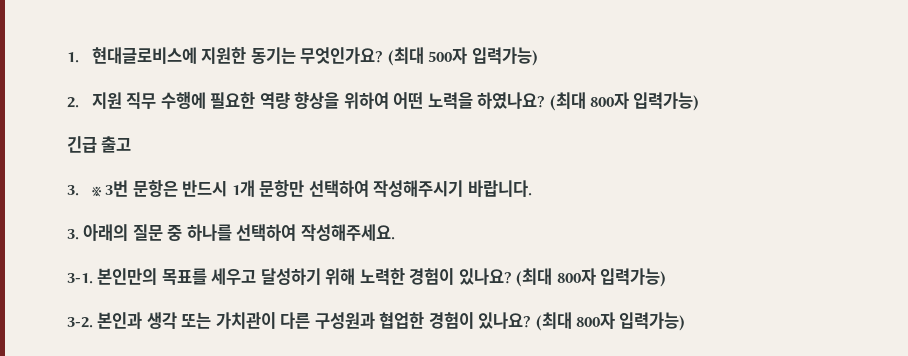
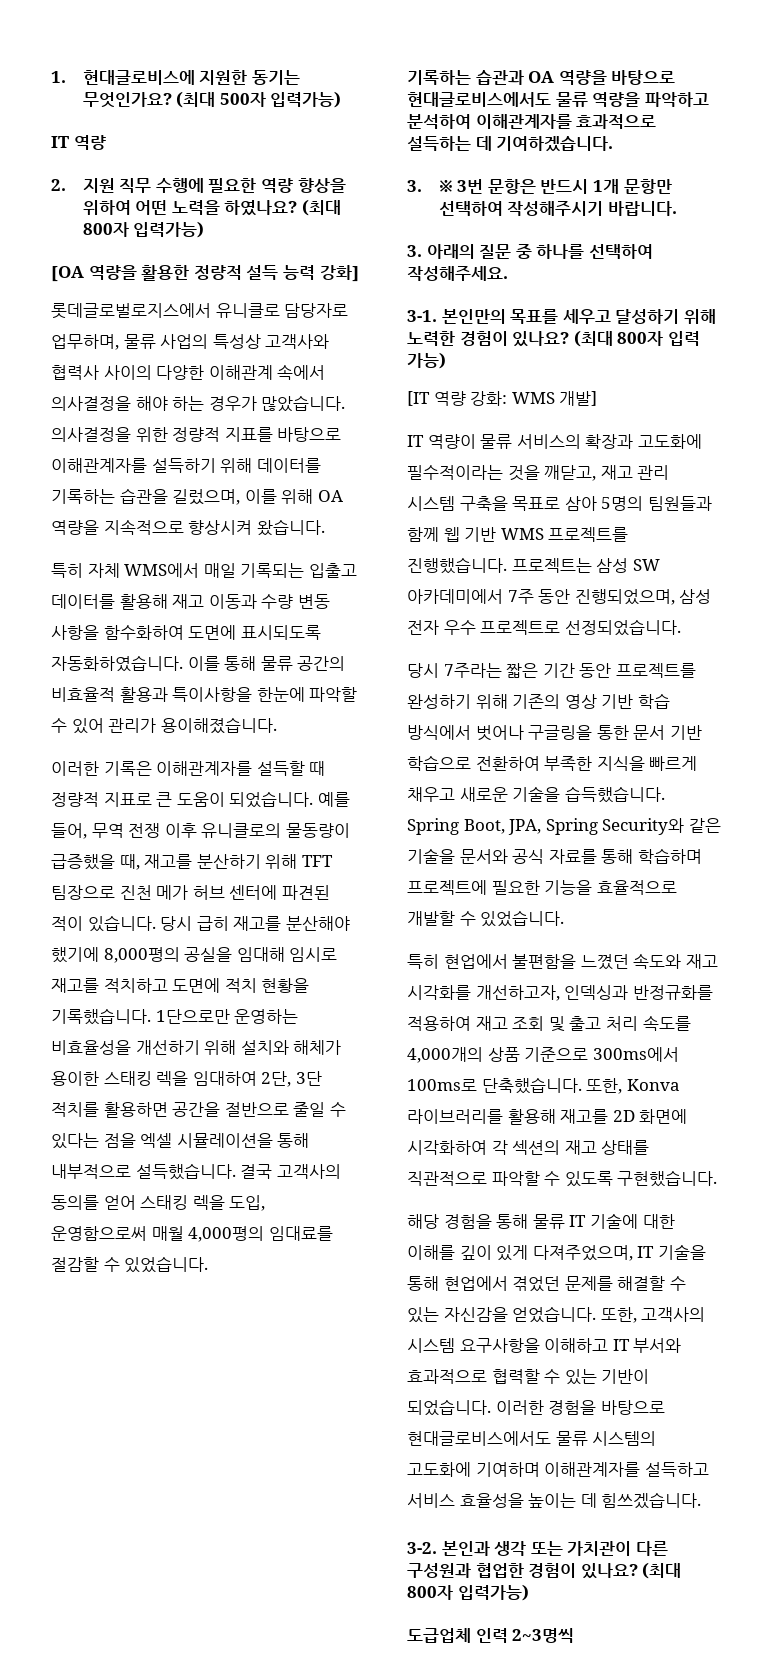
(538, 56) none -> [51,135,106,150] // IT 역량
[67,136,132,153] 긴급 출고 -> [51,265,359,282] [51,303,349,319] [51,334,330,350] [51,364,326,380] [51,395,346,412] [51,427,342,442] [51,458,321,473] [51,488,343,505] [51,519,325,536] [51,563,357,578] [51,594,330,610] [51,625,321,640] [51,655,346,672] [51,687,358,703] [51,717,277,734] [51,761,326,776] [51,791,350,808] [51,823,350,839] [51,854,333,870] [51,885,330,900] [51,915,350,932] [51,947,338,963] [51,978,310,993] [51,1008,299,1025] [51,1040,342,1055] [51,1071,322,1087] [51,1102,346,1118] [51,1133,310,1149] [51,1163,341,1180] [51,1195,266,1211] [51,1226,333,1242] [51,1256,209,1273] [407,70,676,85] [407,92,709,107] [407,114,657,129] [407,136,614,152] [OA 역량을 활용한 정량적 설득 능력 강화] // 롯데글로벌로지스에서 유니클로 담당자로 업무하며, 물류 사업의 특성상 고객사와 협력사 사이의 다양한 이해관계 속에서 의사결정을 해야 하는 경우가 많았습니다. 의사결정을 위한 정량적 지표를 바탕으로 이해관계자를 설득하기 위해 데이터를 기록하는 습관을 길렀으며, 이를 위해 OA 역량을 지속적으로 향상시켜 왔습니다. // 특히 자체 WMS에서 매일 기록되는 입출고 데이터를 활용해 재고 이동과 수량 변동 사항을 함수화하여 도면에 표시되도록 자동화하였습니다. 이를 통해 물류 공간의 비효율적 활용과 특이사항을 한눈에 파악할 수 있어 관리가 용이해졌습니다. // 이러한 기록은 이해관계자를 설득할 때 정량적 지표로 큰 도움이 되었습니다. 예를 들어, 무역 전쟁 이후 유니클로의 물동량이 급증했을 때, 재고를 분산하기 위해 TFT 팀장으로 진천 메가 허브 센터에 파견된 적이 있습니다. 당시 급히 재고를 분산해야 했기에 8,000평의 공실을 임대해 임시로 재고를 적치하고 도면에 적치 현황을 기록했습니다. 1단으로만 운영하는 비효율성을 개선하기 위해 설치와 해체가 용이한 스태킹 렉을 임대하여 2단, 3단 적치를 활용하면 공간을 절반으로 줄일 수 있다는 점을 엑셀 시뮬레이션을 통해 내부적으로 설득했습니다. 결국 고객사의 동의를 얻어 스태킹 렉을 도입, 운영함으로써 매월 4,000평의 임대료를 절감할 수 있었습니다. // 기록하는 습관과 OA 역량을 바탕으로 현대글로비스에서도 물류 역량을 파악하고 분석하여 이해관계자를 효과적으로 설득하는 데 기여하겠습니다.
[600,268,667,287] 입력가능) -> [667,331,700,346] [407,352,446,369] [407,391,598,406] [407,434,702,449] [407,465,670,481] [407,496,712,511] [407,527,629,542] [407,557,660,574] [407,589,712,605] [407,619,681,636] [407,663,696,678] [407,693,670,709] [407,725,702,741] [407,755,698,771] [407,786,665,803] [407,818,721,835] [407,848,702,864] [407,880,677,895] [407,910,565,927] [407,953,718,970] [407,985,713,1001] [407,1015,691,1032] [407,1047,679,1063] [407,1077,680,1094] [407,1109,688,1125] [407,1140,650,1155] [407,1170,718,1187] [407,1213,675,1229] [407,1244,706,1261] [407,1276,686,1292] [407,1306,706,1323] [407,1338,682,1353] [407,1369,650,1385] [407,1399,665,1416] [407,1431,657,1446] [407,1462,709,1477] [407,1492,702,1509] 입력 가능) // [IT 역량 강화: WMS 개발] // IT 역량이 물류 서비스의 확장과 고도화에 필수적이라는 것을 깨닫고, 재고 관리 시스템 구축을 목표로 삼아 5명의 팀원들과 함께 웹 기반 WMS 프로젝트를 진행했습니다. 프로젝트는 삼성 SW 아카데미에서 7주 동안 진행되었으며, 삼성 전자 우수 프로젝트로 선정되었습니다. // 당시 7주라는 짧은 기간 동안 프로젝트를 완성하기 위해 기존의 영상 기반 학습 방식에서 벗어나 구글링을 통한 문서 기반 학습으로 전환하여 부족한 지식을 빠르게 채우고 새로운 기술을 습득했습니다. Spring Boot, JPA, Spring Security와 같은 기술을 문서와 공식 자료를 통해 학습하며 프로젝트에 필요한 기능을 효율적으로 개발할 수 있었습니다. // 특히 현업에서 불편함을 느꼈던 속도와 재고 시각화를 개선하고자, 인덱싱과 반정규화를 적용하여 재고 조회 및 출고 처리 속도를 4,000개의 상품 기준으로 300ms에서 100ms로 단축했습니다. 또한, Konva 라이브러리를 활용해 재고를 2D 화면에 시각화하여 각 섹션의 재고 상태를 직관적으로 파악할 수 있도록 구현했습니다. // 해당 경험을 통해 물류 IT 기술에 대한 이해를 깊이 있게 다져주었으며, IT 기술을 통해 현업에서 겪었던 문제를 해결할 수 있는 자신감을 얻었습니다. 또한, 고객사의 시스템 요구사항을 이해하고 IT 부서와 효과적으로 협력할 수 있는 기반이 되었습니다. 이러한 경험을 바탕으로 현대글로비스에서도 물류 시스템의 고도화에 기여하며 이해관계자를 설득하고 서비스 효율성을 높이는 데 힘쓰겠습니다.
(686, 321) none -> [407,1628,575,1643] // 도급업체 인력 2~3명씩

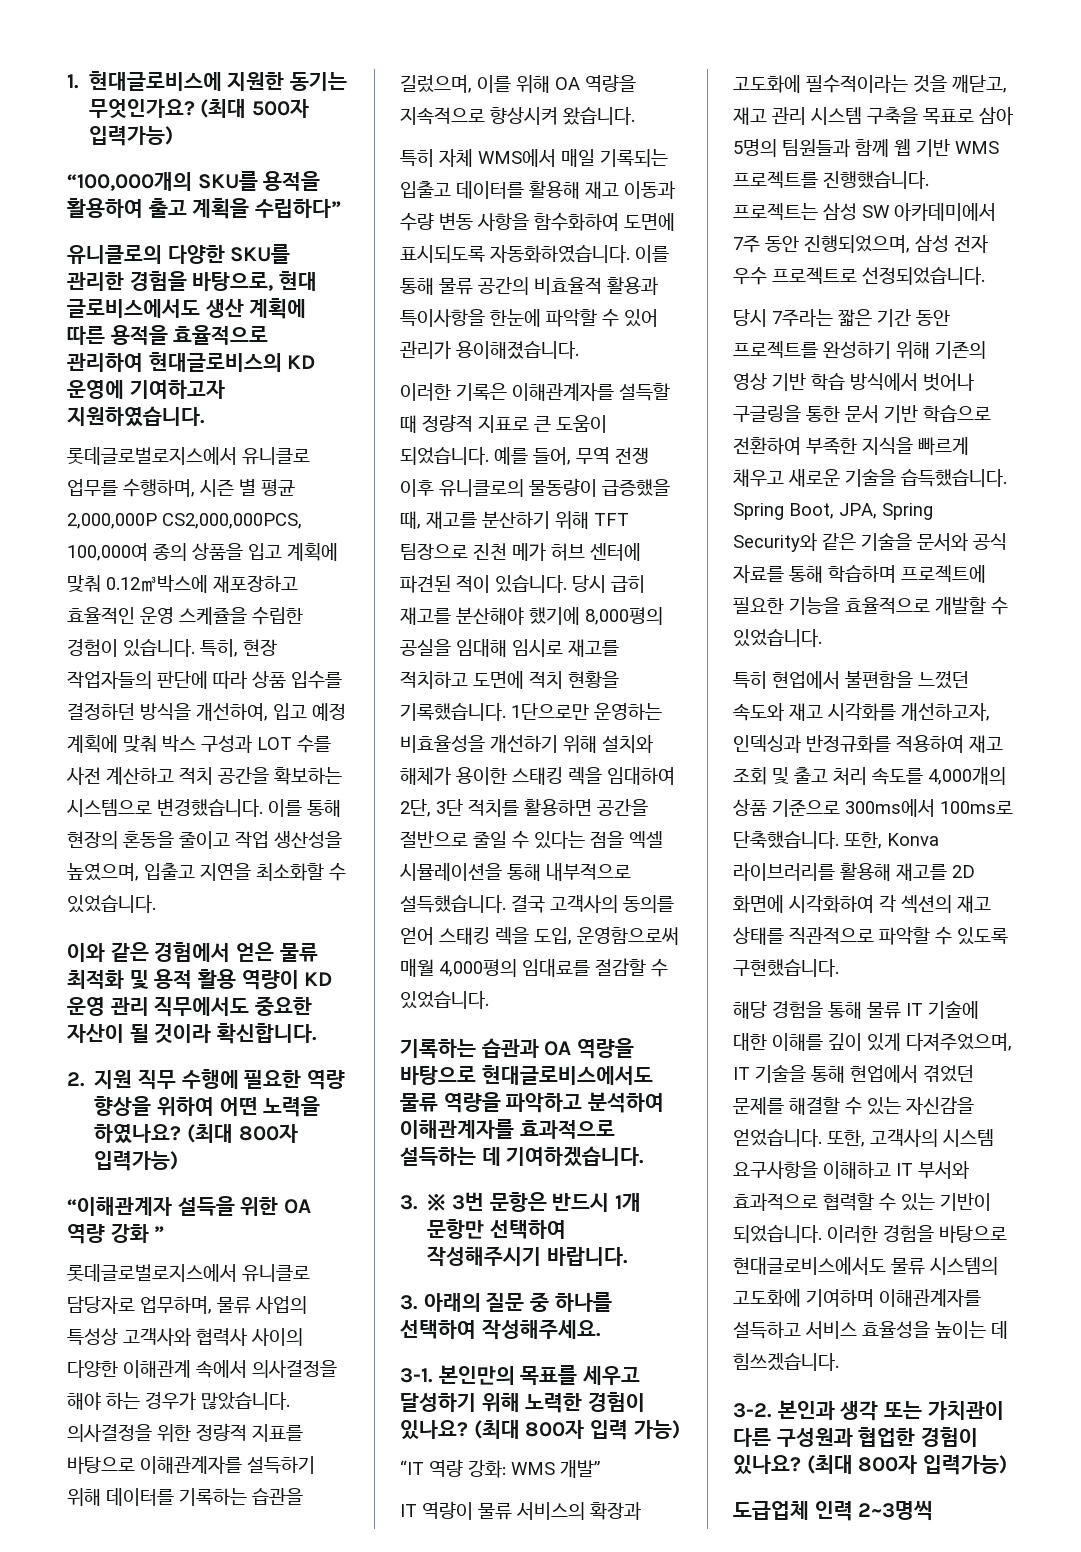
[51,135,106,150] IT 역량 -> [67,171,321,191] [67,198,342,219] [67,244,291,264] [67,271,318,291] [67,298,307,319] [67,325,269,345] [67,352,316,372] [67,380,225,399] [67,406,205,427] [67,447,310,465] [67,479,295,497] [67,513,302,529] [67,543,338,561] [67,575,298,593] [67,607,303,625] [67,639,277,657] [67,671,342,689] [67,703,346,721] [67,735,331,753] [66,767,342,785] [67,798,341,817] [67,831,342,849] [67,863,346,881] [67,895,156,913] [67,942,318,962] [67,969,333,990] [67,996,313,1017] [66,1023,318,1044] “100,000개의 SKU를 용적을 활용하여 출고 계획을 수립하다” // 유니클로의 다양한 SKU를 관리한 경험을 바탕으로, 현대 글로비스에서도 생산 계획에 따른 용적을 효율적으로 관리하여 현대글로비스의 KD 운영에 기여하고자 지원하였습니다. // 롯데글로벌로지스에서 유니클로 업무를 수행하며, 시즌 별 평균 2,000,000P CS2,000,000PCS, 100,000여 종의 상품을 입고 계획에 맞춰 0.12㎥박스에 재포장하고 효율적인 운영 스케쥴을 수립한 경험이 있습니다. 특히, 현장 작업자들의 판단에 따라 상품 입수를 결정하던 방식을 개선하여, 입고 예정 계획에 맞춰 박스 구성과 LOT 수를 사전 계산하고 적치 공간을 확보하는 시스템으로 변경했습니다. 이를 통해 현장의 혼동을 줄이고 작업 생산성을 높였으며, 입출고 지연을 최소화할 수 있었습니다. // 이와 같은 경험에서 얻은 물류 최적화 및 용적 활용 역량이 KD 운영 관리 직무에서도 중요한 자산이 될 것이라 확신합니다.
[51,265,359,282] [OA 역량을 활용한 정량적 설득 능력 강화] -> [67,1196,312,1216] [67,1223,165,1244] “이해관계자 설득을 위한 OA 역량 강화 ”
[407,391,430,406] [IT -> [400,1460,424,1475] “IT
[559,391,598,406] 개발] -> [560,1460,600,1478] 개발”

